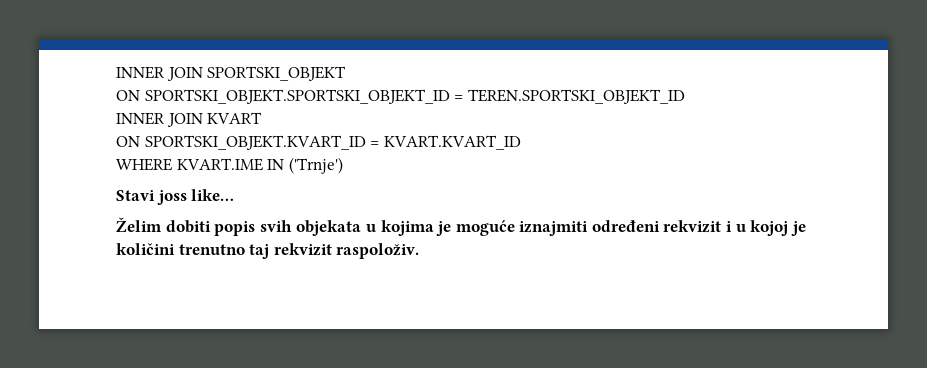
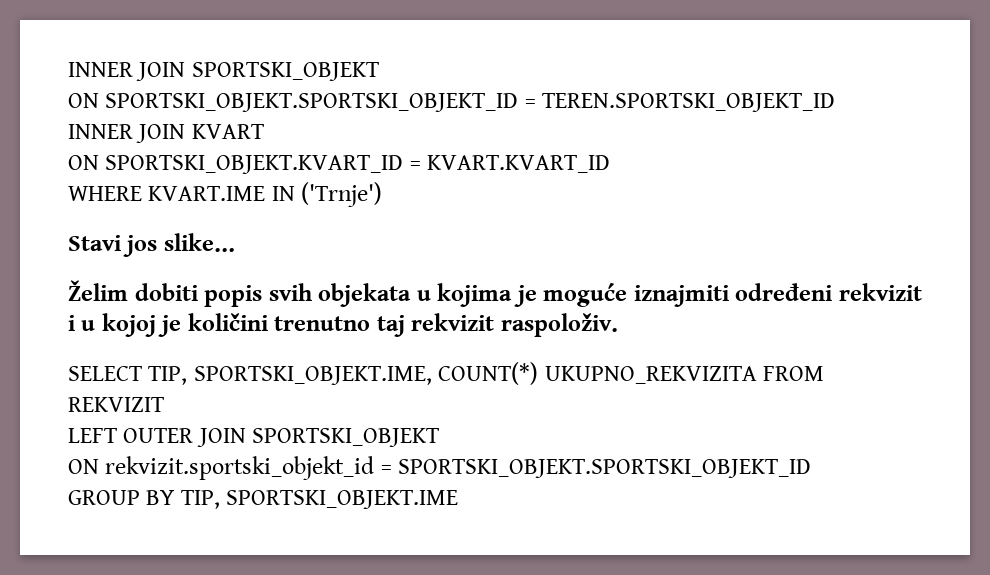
[156,189,235,205] joss like… -> [123,233,235,257] jos slike…
(420, 251) none -> [68,362,825,385] [68,397,164,412] [68,428,440,447] [68,456,812,480] [68,490,459,509] // SELECT TIP, SPORTSKI_OBJEKT.IME, COUNT(*) UKUPNO_REKVIZITA FROM REKVIZIT // LEFT OUTER JOIN SPORTSKI_OBJEKT // ON rekvizit.sportski_objekt_id = SPORTSKI_OBJEKT.SPORTSKI_OBJEKT_ID // GROUP BY TIP, SPORTSKI_OBJEKT.IME

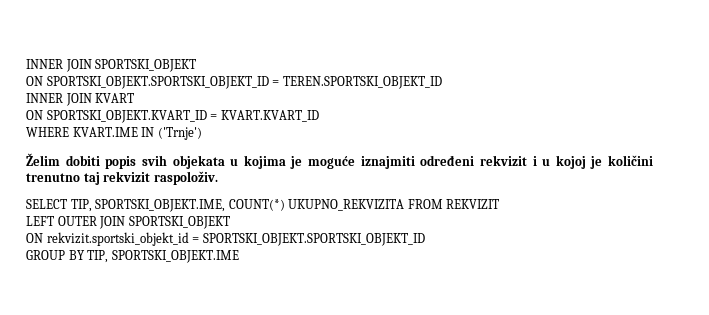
[68,233,235,257] // Stavi jos slike… -> (202, 133) none

